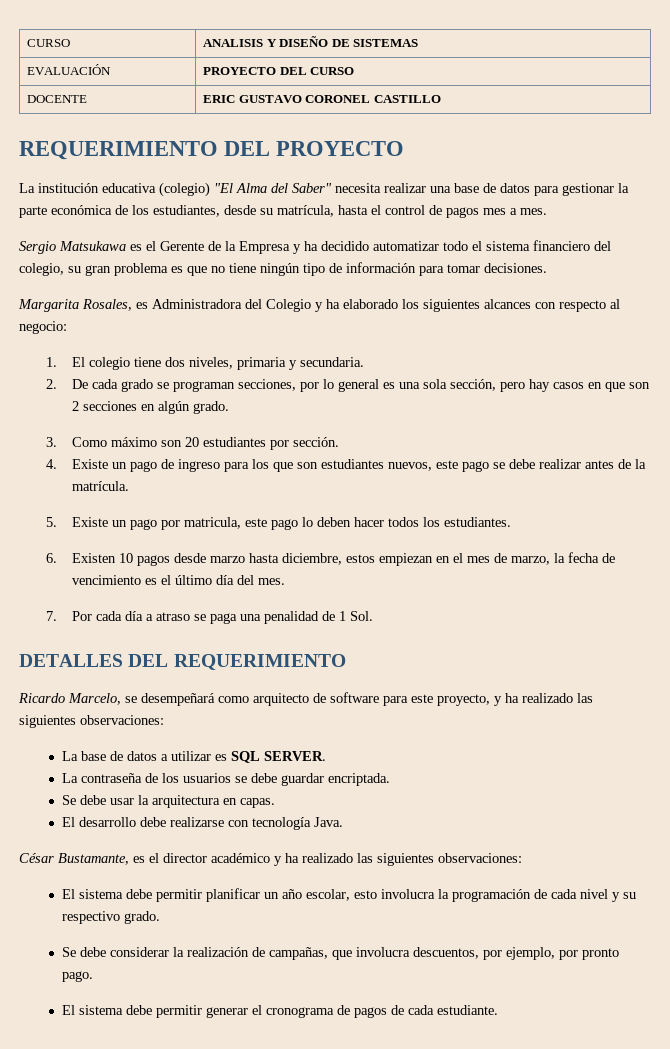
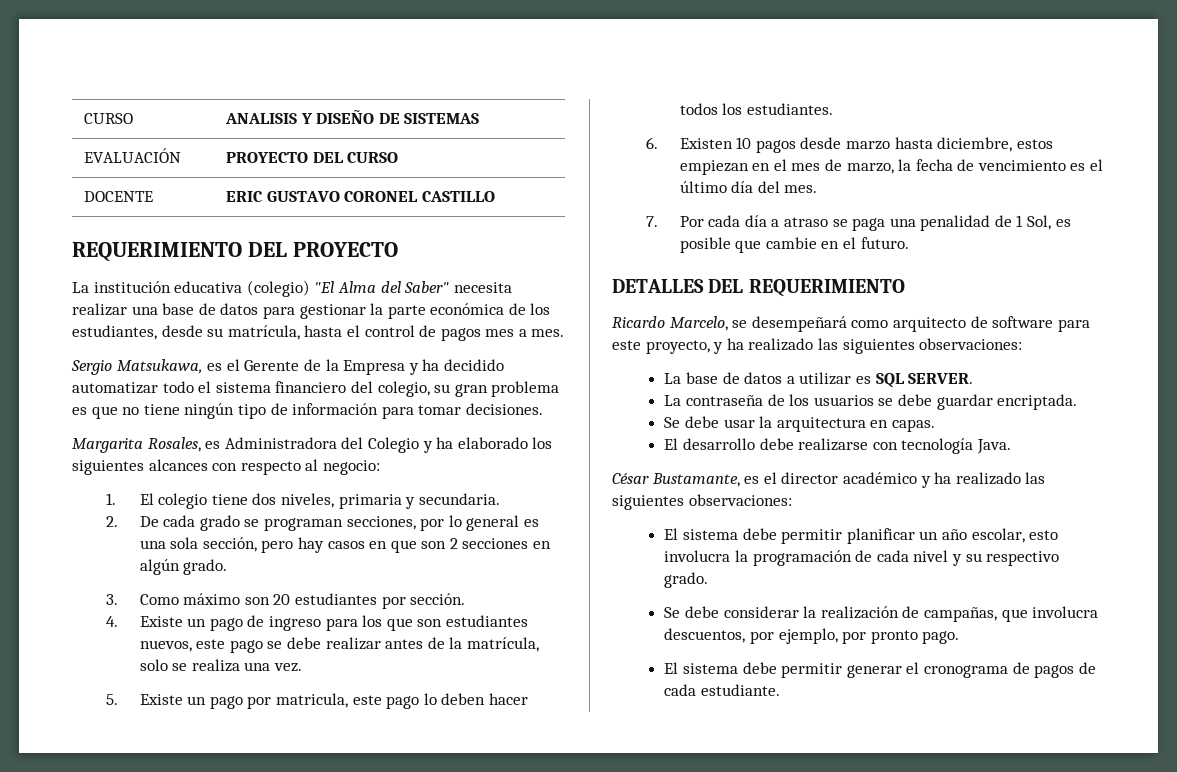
[59,241,126,251] Matsukawa -> [116,359,203,374] Matsukawa,
[72,481,130,491] matrícula. -> [466,637,539,652] [139,659,302,672] matrícula, solo se realiza una vez.
[350,611,374,621] Sol. -> [1027,215,1071,230] [679,237,909,253] Sol, es posible que cambie en el futuro.

